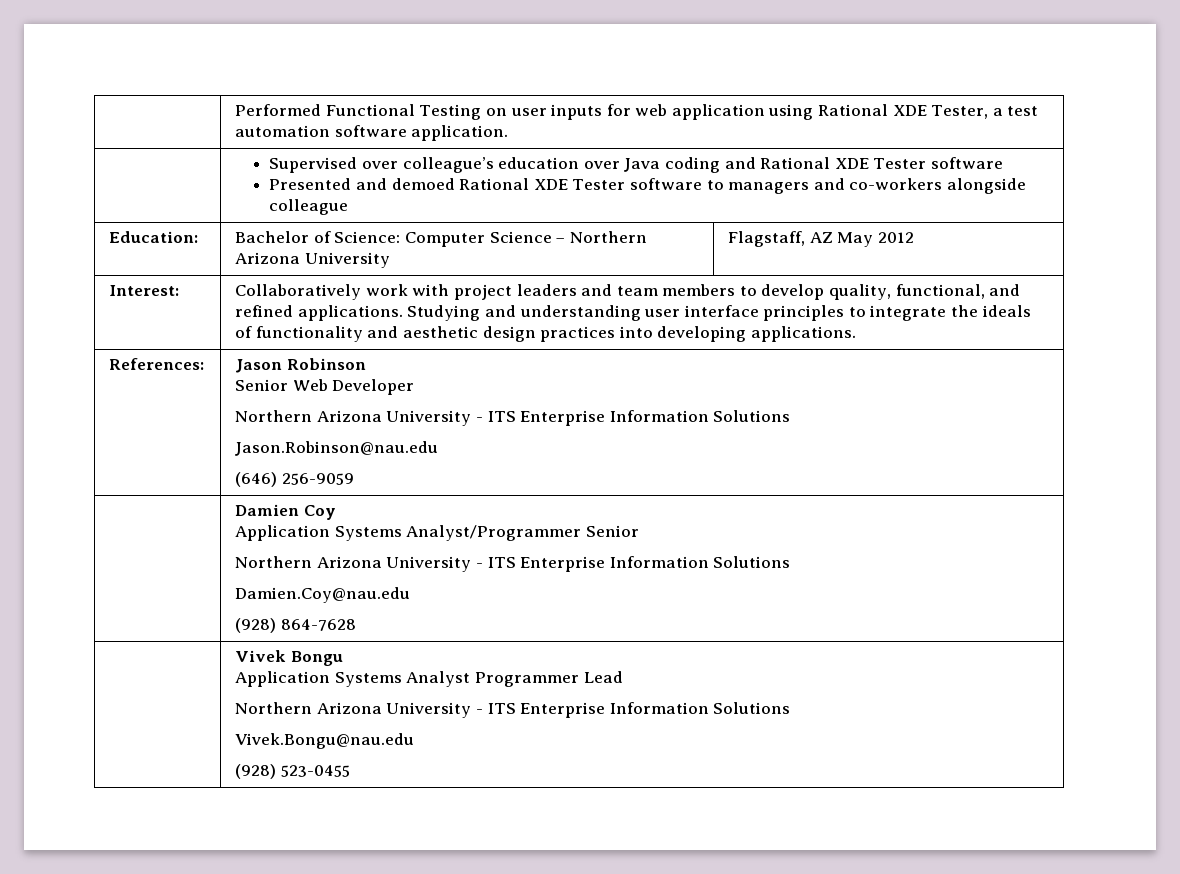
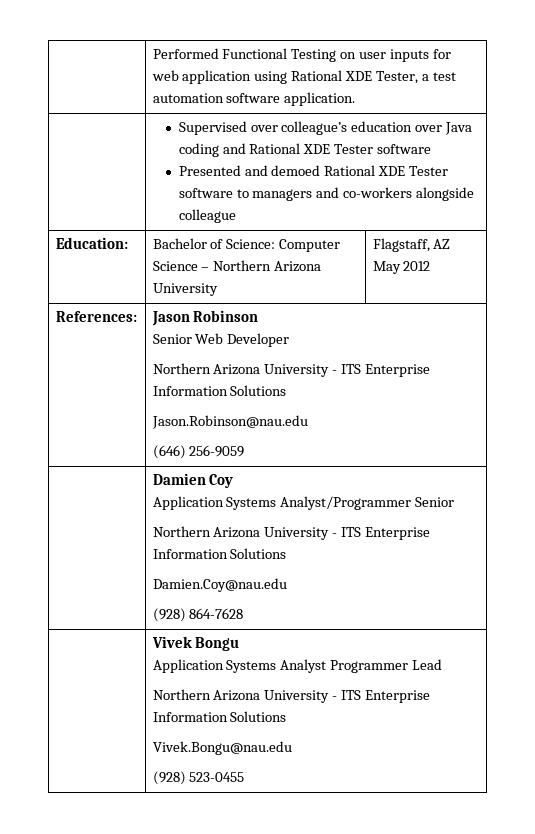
[109,285,180,296] [235,284,1021,300] [235,305,1031,321] [235,326,856,342] // Interest: | Collaboratively work with project leaders and team members to develop quality, functional, and refined applications. Studying and understanding user interface principles to integrate the ideals of functionality and aesthetic design practices into developing applications. -> (431, 266) none

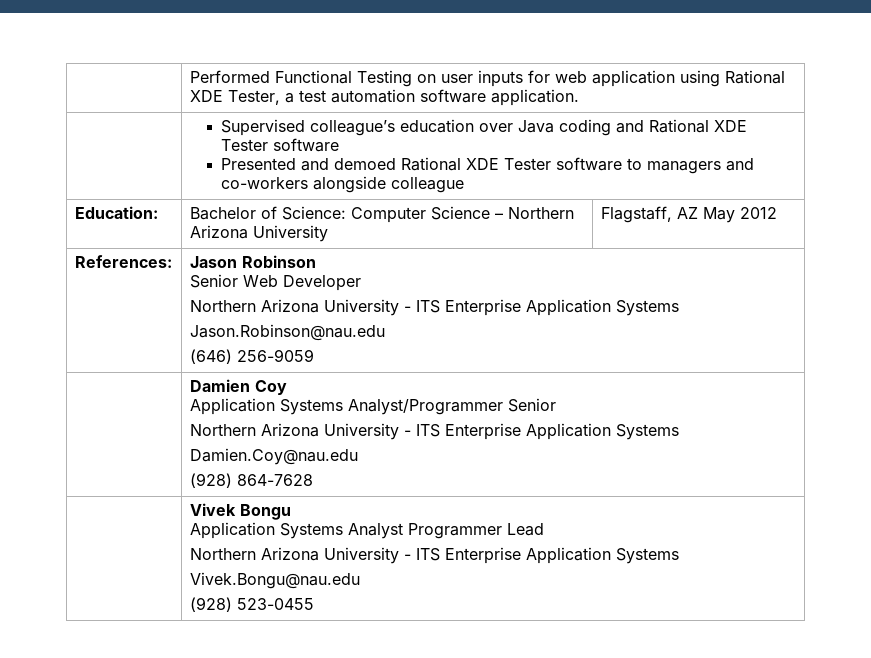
[250,125,278,132] over -> (306, 127) none
[152,385,287,396] Information Solutions -> [525,299,679,316] Application Systems
[152,548,287,559] Information Solutions -> [525,423,679,440] Application Systems
[152,711,287,722] Information Solutions -> [525,547,679,564] Application Systems

